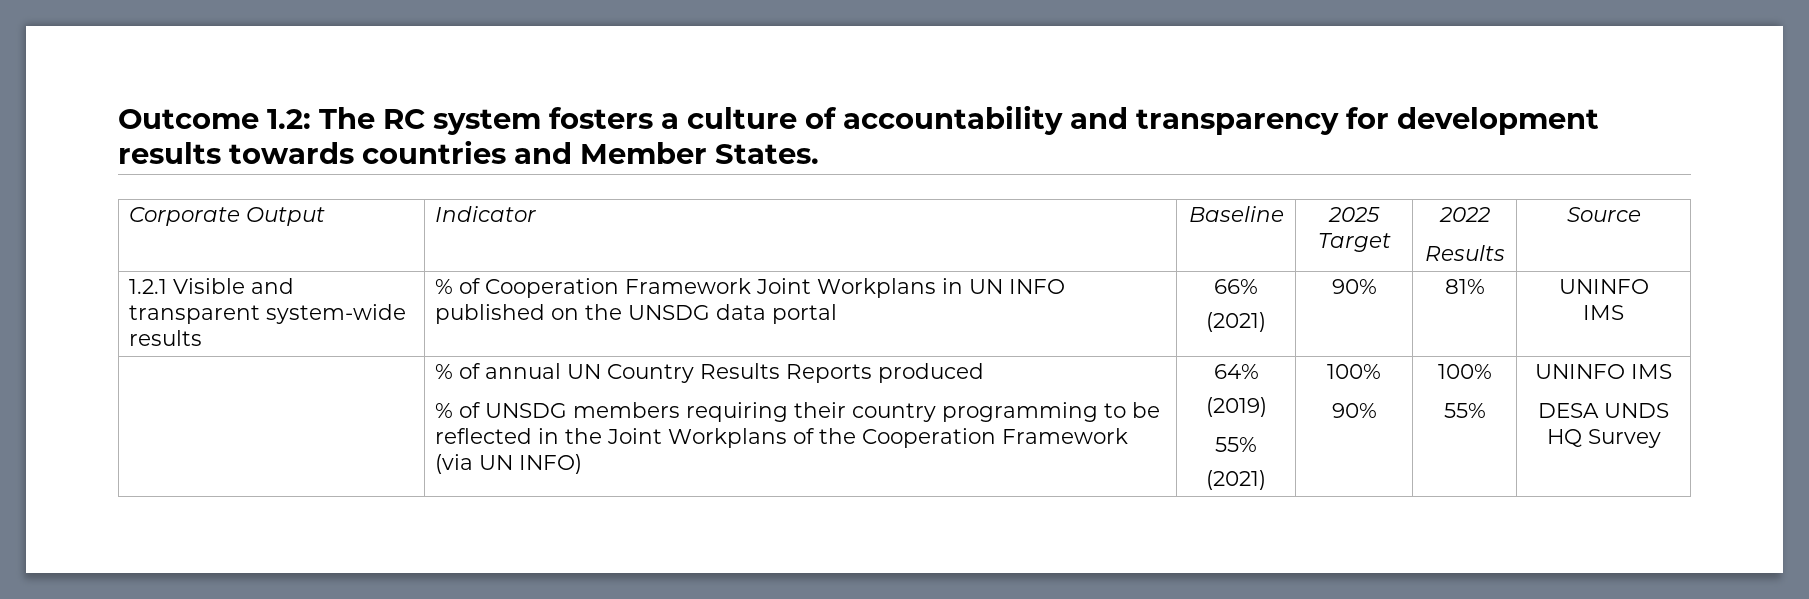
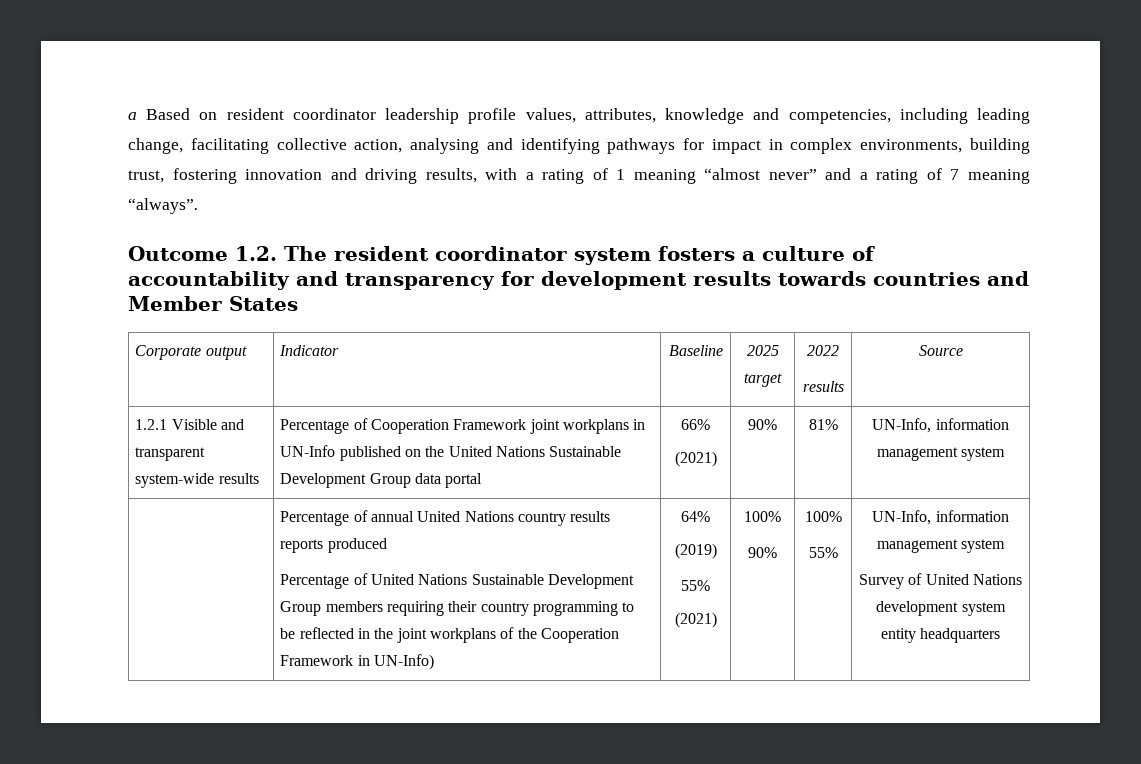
[118,107,425,129] Outcome 1.2: The RC -> [128,108,1031,124] [128,138,1030,154] [128,168,1030,184] [128,198,198,214] [128,246,567,261] a Based on resident coordinator leadership profile values, attributes, knowledge and competencies, including leading change, facilitating collective action, analysing and identifying pathways for impact in complex environments, building trust, fostering innovation and driving results, with a rating of 1 meaning “almost never” and a rating of 7 meaning “always”. // Outcome 1.2. The resident coordinator
[715,144,819,164] States. -> [229,296,298,311] States
[246,207,326,226] Output -> [205,346,247,360] output
[1317,233,1391,252] Target -> [744,373,782,387] target
[1424,245,1505,261] Results -> [802,381,844,392] results
[435,279,454,294] % -> [280,419,350,434] Percentage
[756,278,1066,298] [435,304,711,324] Joint Workplans in UN INFO published on the UNSDG -> [529,419,646,434] [280,445,622,461] [280,473,411,488] joint workplans in UN-Info published on the United Nations Sustainable Development Group
[1558,279,1649,294] [1583,305,1624,320] [435,363,985,383] [435,402,568,418] UNINFO // IMS // | % of annual UN Country Results Reports produced // % of UNSDG -> [872,418,1009,433] [876,447,1006,461] [280,510,611,526] [280,538,387,553] [280,573,635,589] [280,601,322,616] UN-Info, information management system // | Percentage of annual United Nations country results reports produced // Percentage of United Nations Sustainable Development Group
[607,428,788,448] Joint Workplans -> [396,628,497,643] joint workplans
[435,454,583,474] (via UN INFO) -> [357,654,435,670] in UN-Info)
[1535,364,1672,379] [1538,403,1669,418] [1546,429,1661,448] UNINFO IMS // DESA UNDS HQ Survey -> [872,510,1009,525] [876,539,1006,553] [859,573,1022,589] [876,601,1006,616] [880,628,1001,643] UN-Info, information management system // Survey of United Nations development system entity headquarters

